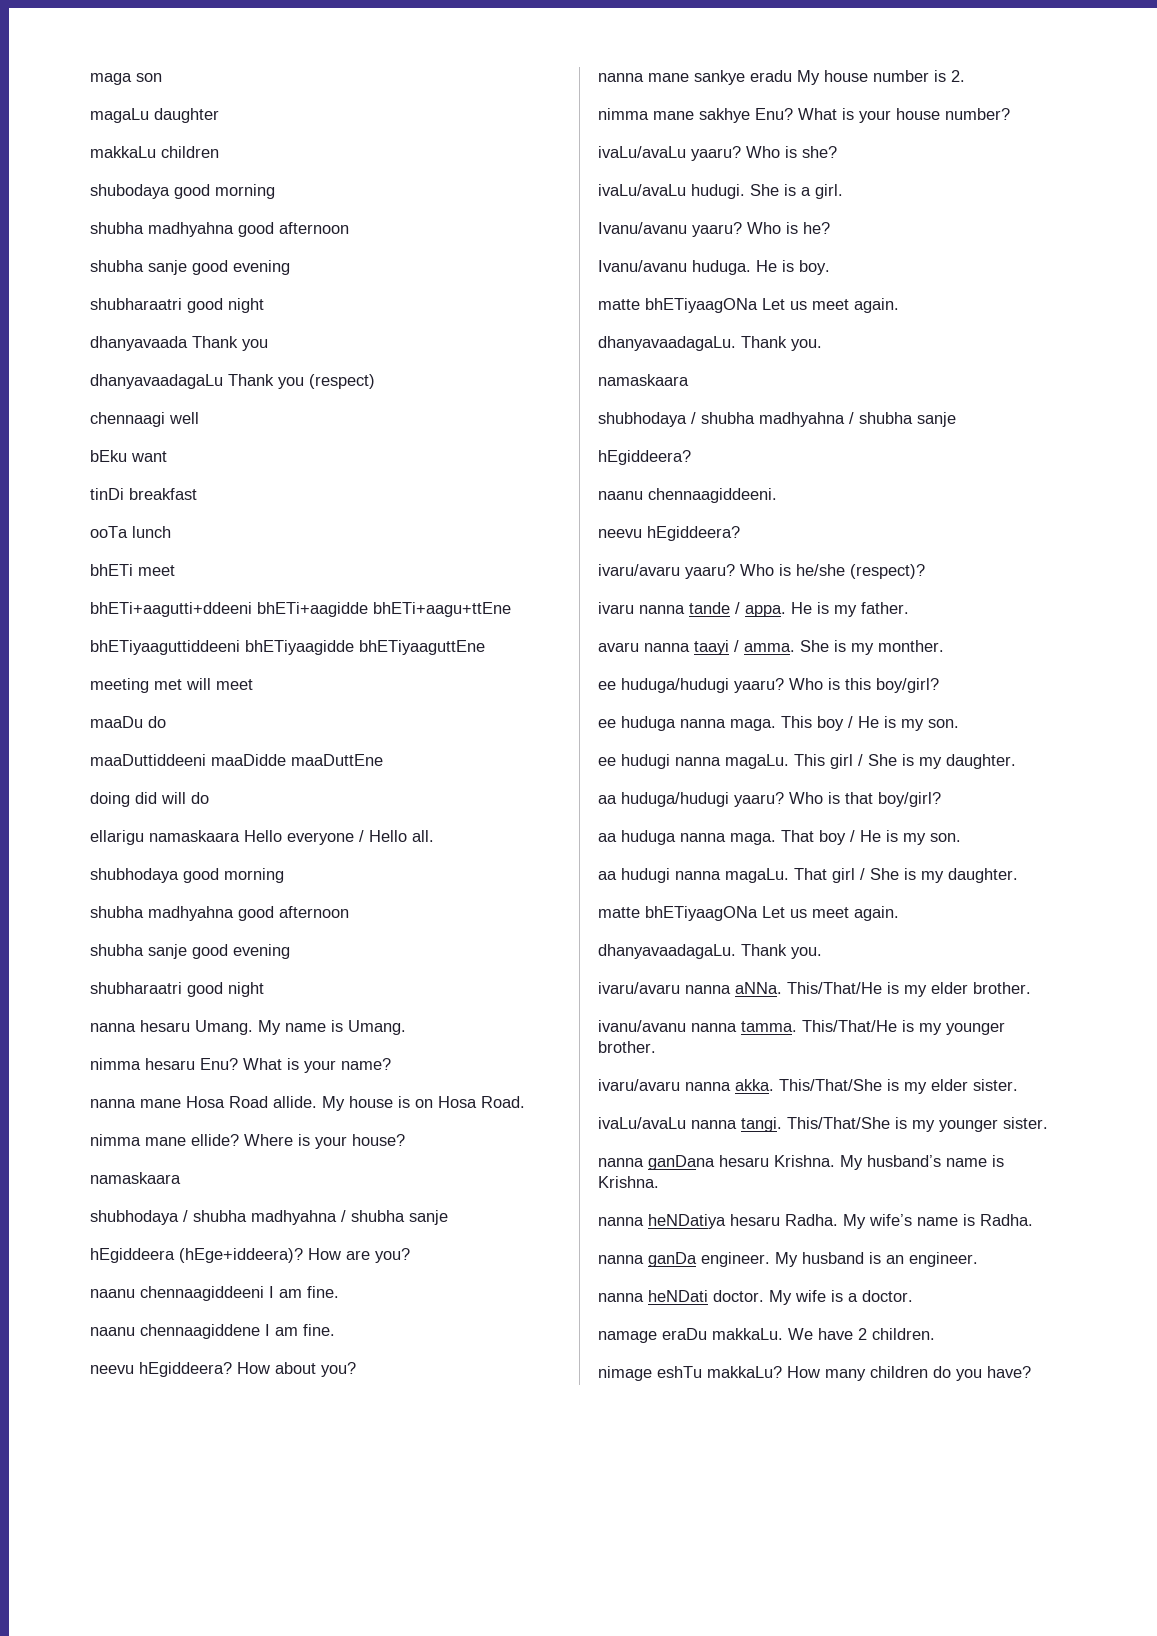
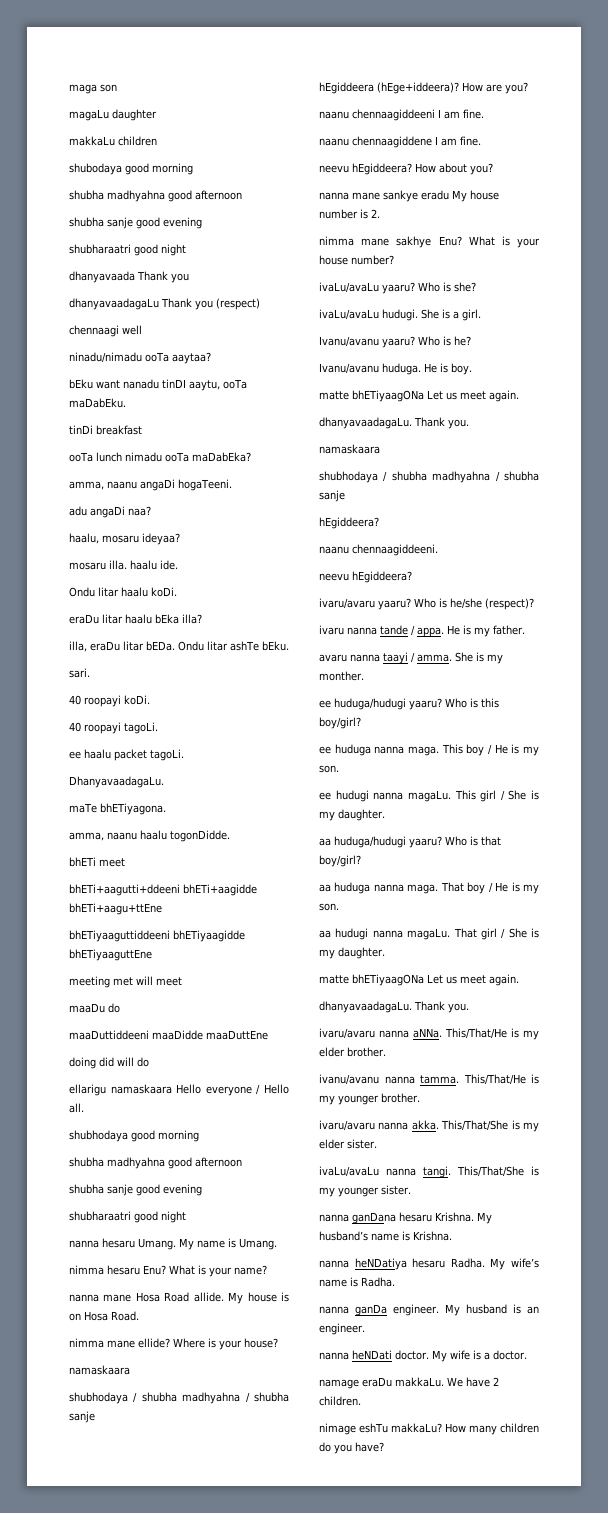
(199, 418) none -> [69,352,211,364] // ninadu/nimadu ooTa aaytaa?
(167, 456) none -> [123,379,247,391] [69,398,126,408] nanadu tinDI aaytu, ooTa maDabEku.
(171, 532) none -> [124,452,251,462] [69,479,232,491] [69,506,151,518] [69,533,180,545] [69,560,178,570] [69,587,177,597] [69,614,202,624] [69,641,289,652] [69,668,90,678] [69,695,150,707] [69,722,158,734] [69,749,184,761] [69,776,164,788] [69,803,166,815] [69,830,230,842] nimadu ooTa maDabEka? // amma, naanu angaDi hogaTeeni. // adu angaDi naa? // haalu, mosaru ideyaa? // mosaru illa. haalu ide. // Ondu litar haalu koDi. // eraDu litar haalu bEka illa? // illa, eraDu litar bEDa. Ondu litar ashTe bEku. // sari. // 40 roopayi koDi. // 40 roopayi tagoLi. // ee haalu packet tagoLi. // DhanyavaadagaLu. // maTe bhETiyagona. // amma, naanu haalu togonDidde.

